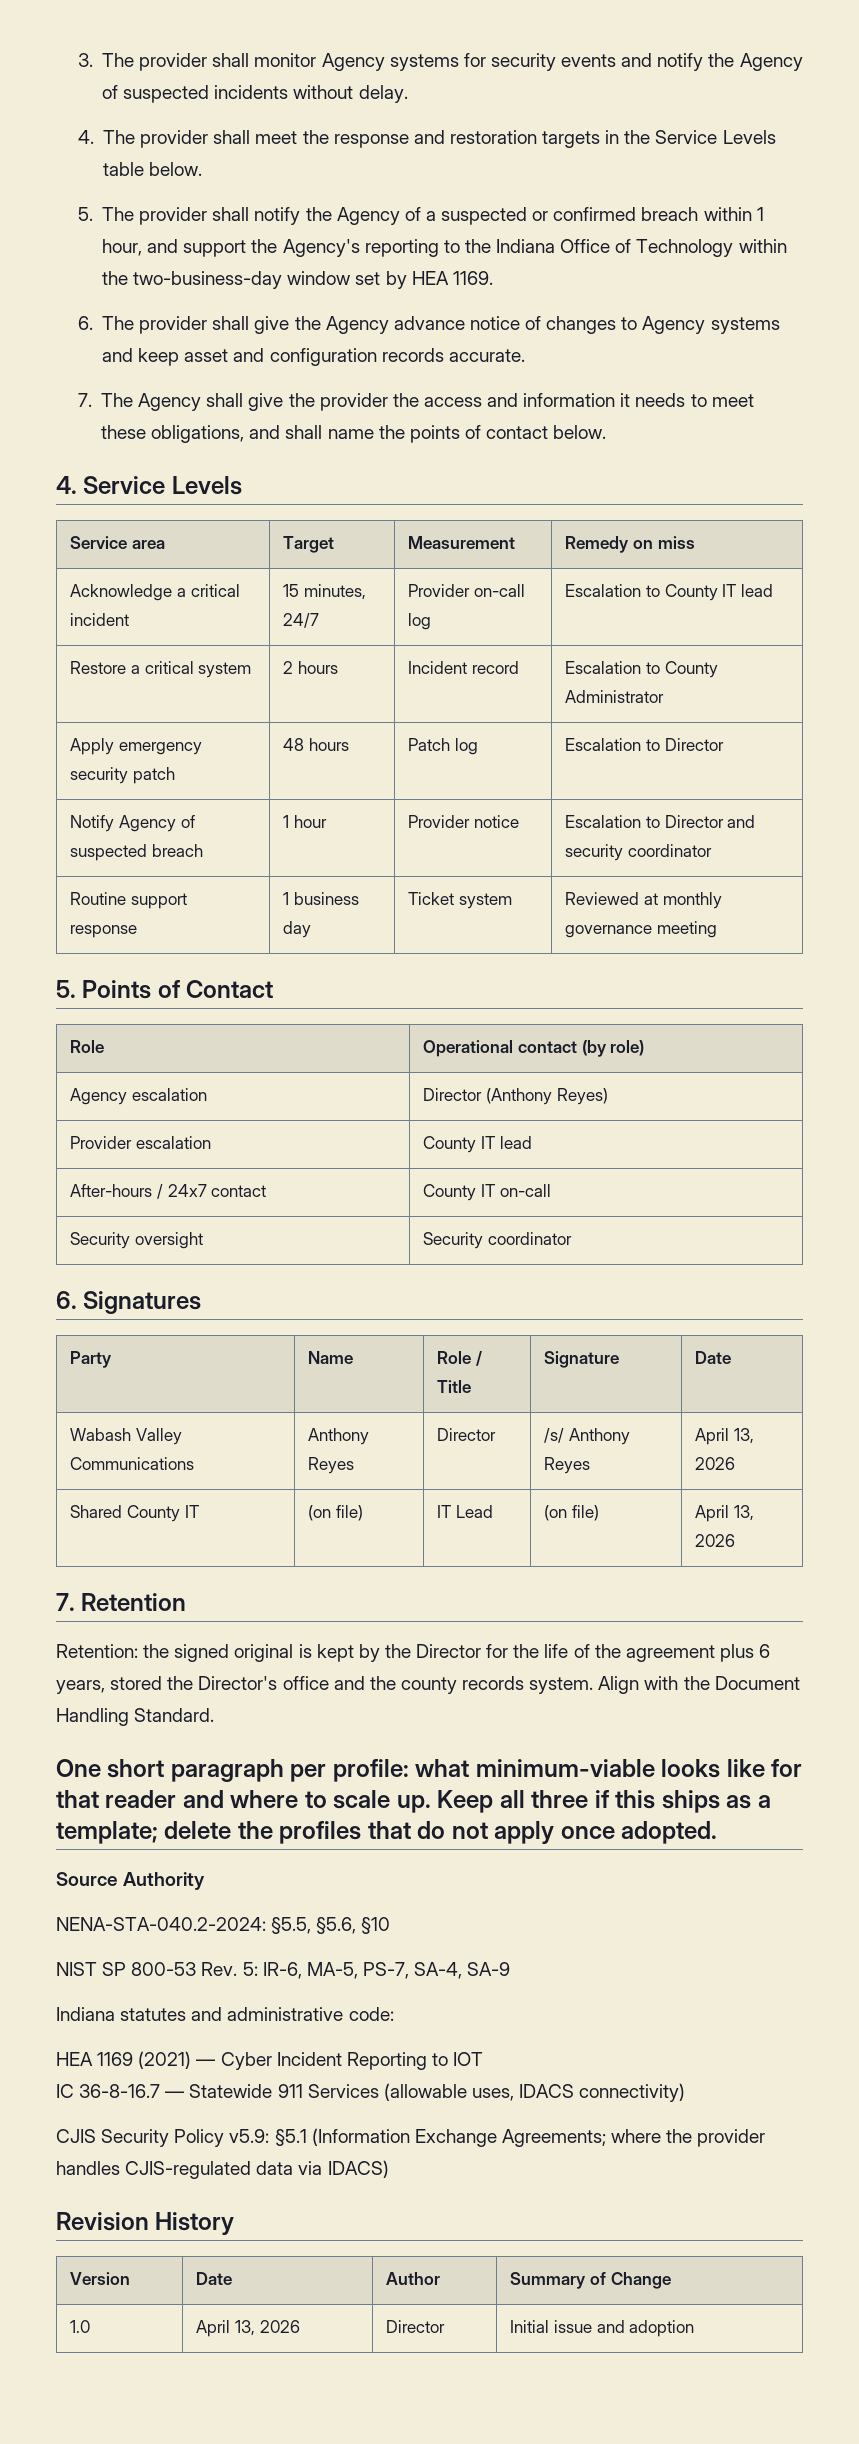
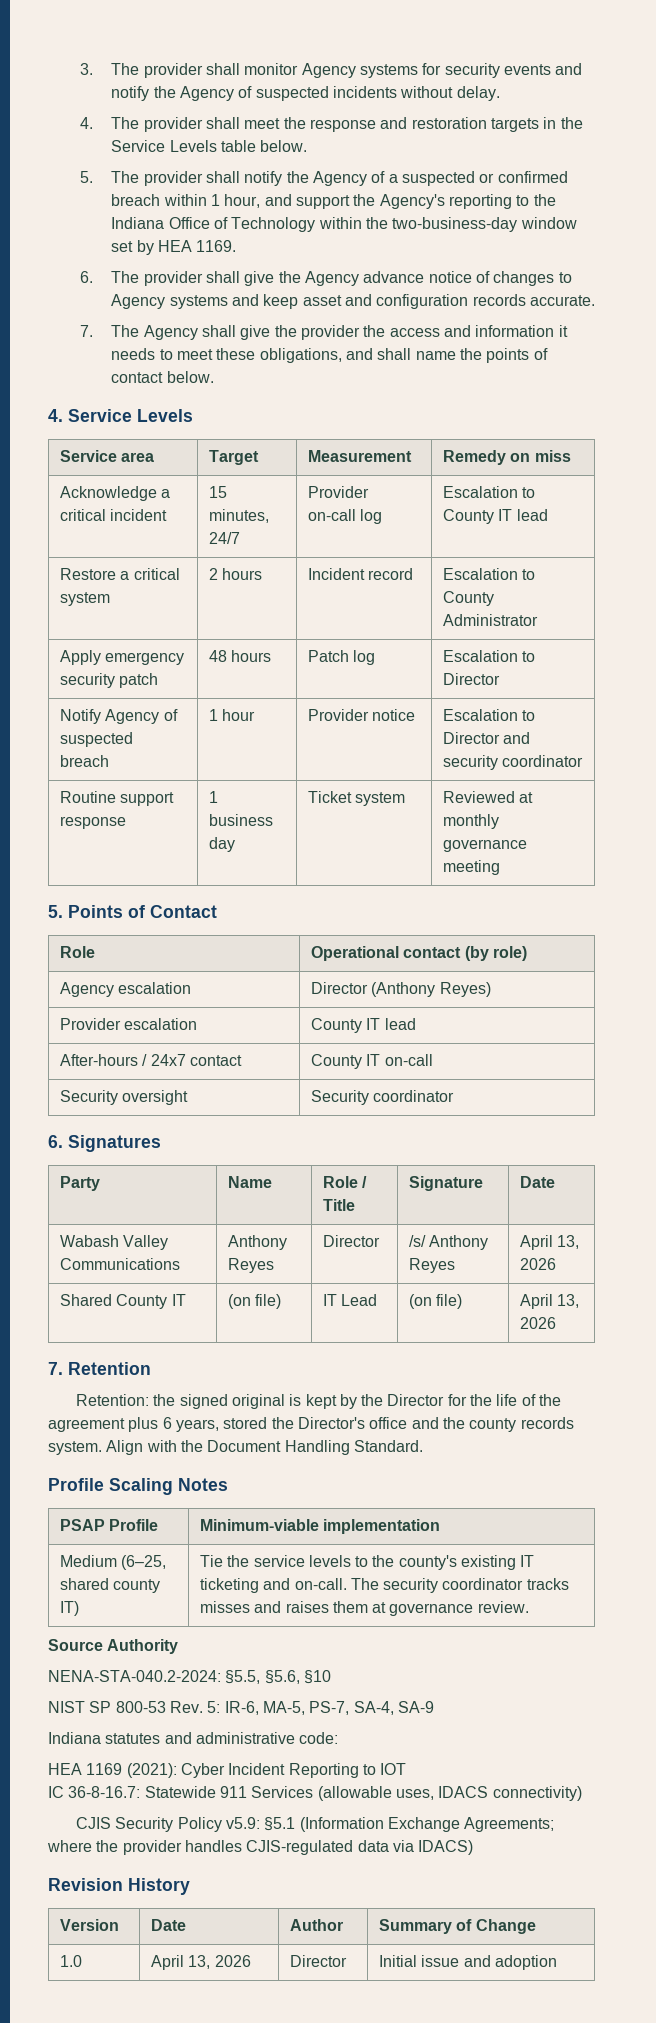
[56,1759,803,1782] [56,1790,771,1813] [56,1821,718,1844] One short paragraph per profile: what minimum-viable looks like for that reader and where to scale up. Keep all three if this ships as a template; delete the profiles that do not apply once adopted. -> [48,1478,228,1495] [59,1519,159,1531] [199,1519,441,1534] [59,1555,167,1570] [59,1578,161,1593] [59,1601,79,1616] [199,1555,535,1570] [199,1578,569,1593] [199,1601,529,1616] Profile Scaling Notes // PSAP Profile | Minimum-viable implementation // Medium (6–25, shared county IT) | Tie the service levels to the county's existing IT ticketing and on-call. The security coordinator tracks misses and raises them at governance review.
[138,2051,216,2069] (2021) — -> [126,1763,177,1778] (2021):
[79,2084,185,2098] 36-8-16.7 — -> [68,1786,141,1798] 36-8-16.7:

